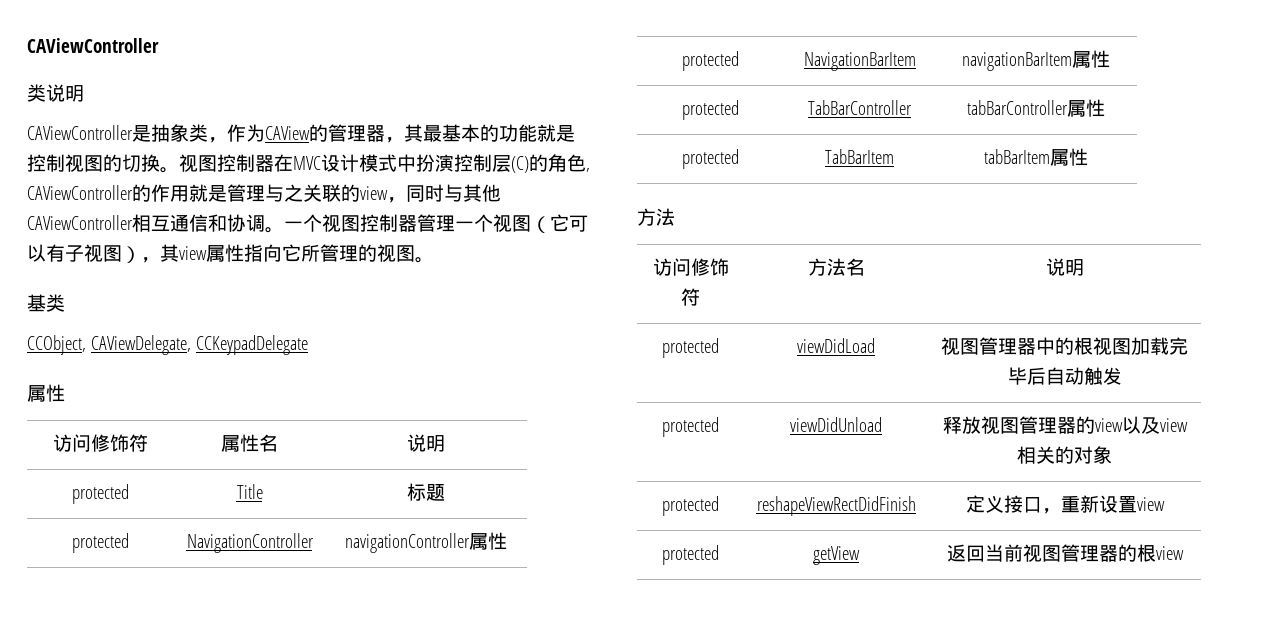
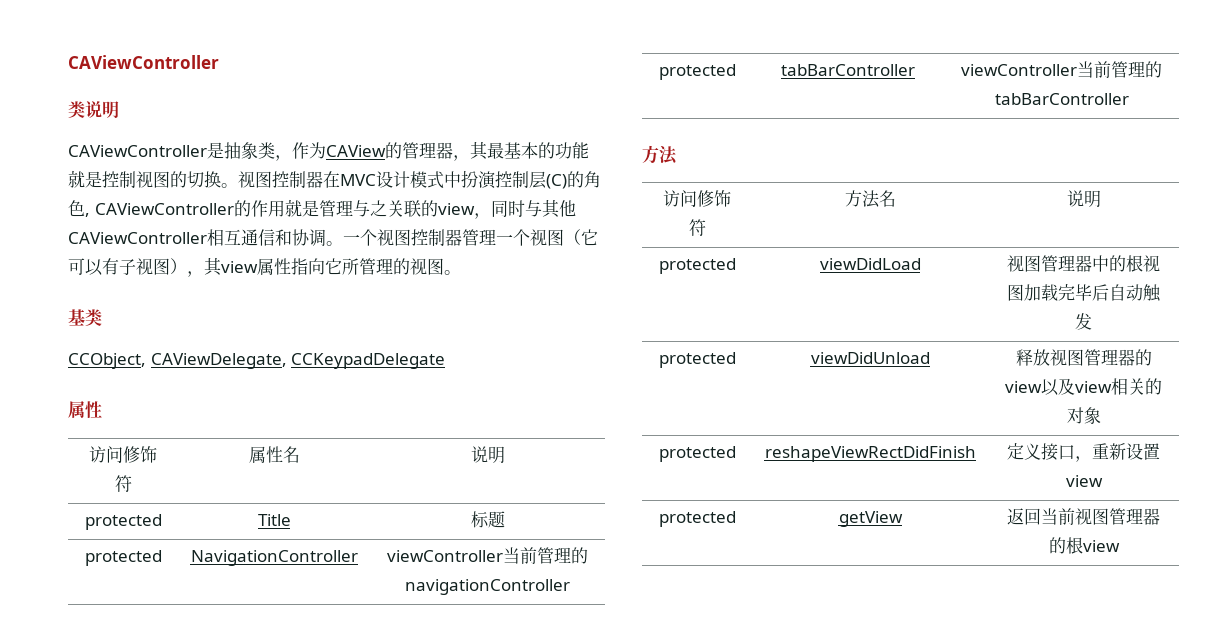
(314, 543) none -> [387,547,588,564] viewController当前管理的
[469,532,507,550] [682,51,739,71] [803,52,916,71] [962,50,1110,71] [682,100,739,120] [808,100,913,115] [967,99,1105,117] [682,149,739,169] [825,149,895,164] [984,148,1088,166] 属性 // protected | NavigationBarItem | navigationBarItem属性 // protected | TabBarController | tabBarController属性 // protected | TabBarItem | tabBarItem属性 -> [658,64,736,80] [781,64,915,76] [961,61,1162,78] [994,93,1129,105] // protected | tabBarController | viewController当前管理的tabBarController

